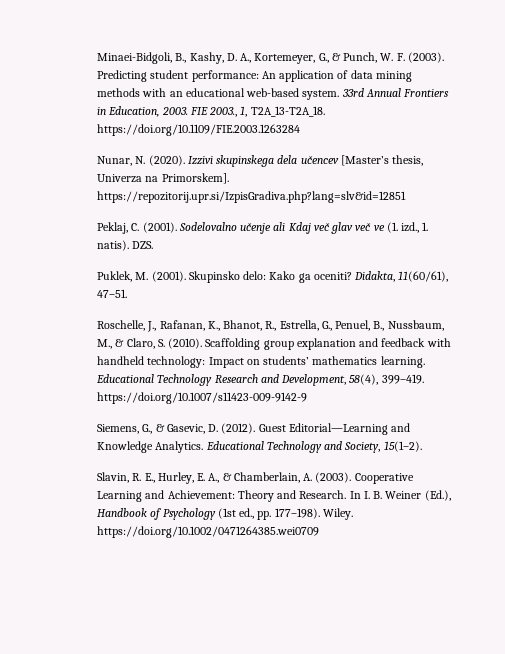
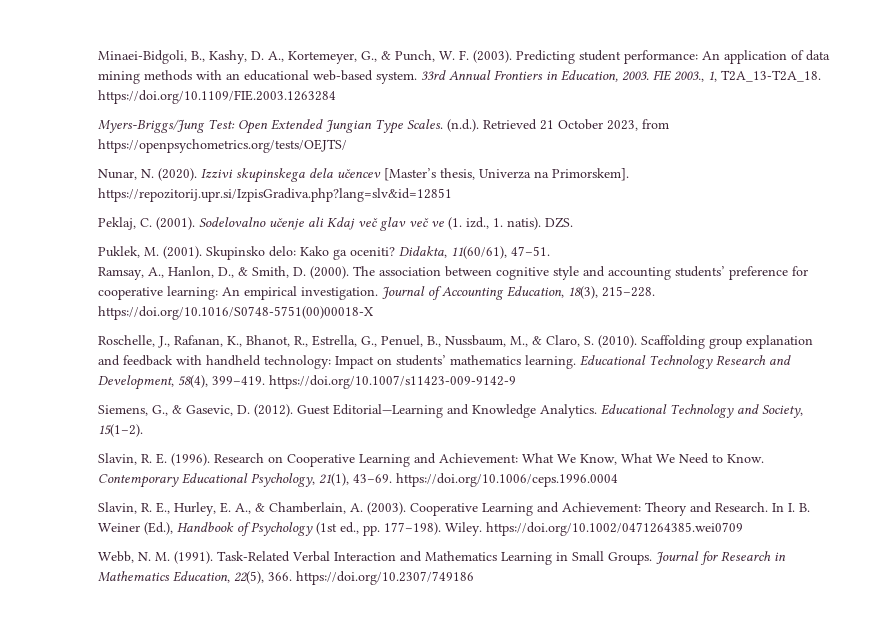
(301, 130) none -> [97,119,669,134] [97,139,347,153] // Myers-Briggs/Jung Test: Open Extended Jungian Type Scales. (n.d.). Retrieved 21 October 2023, from https://openpsychometrics.org/tests/OEJTS/
(128, 293) none -> [97,266,808,280] [97,286,655,300] [97,306,374,320] // Ramsay, A., Hanlon, D., & Smith, D. (2000). The association between cognitive style and accounting students’ preference for cooperative learning: An empirical investigation. Journal of Accounting Education, 18(3), 215–228. https://doi.org/10.1016/S0748-5751(00)00018-X
(422, 446) none -> [97,453,764,467] [97,473,618,488] // Slavin, R. E. (1996). Research on Cooperative Learning and Achievement: What We Know, What We Need to Know. Contemporary Educational Psychology, 21(1), 43–69. https://doi.org/10.1006/ceps.1996.0004
(320, 532) none -> [97,551,786,565] [97,571,474,585] // Webb, N. M. (1991). Task-Related Verbal Interaction and Mathematics Learning in Small Groups. Journal for Research in Mathematics Education, 22(5), 366. https://doi.org/10.2307/749186

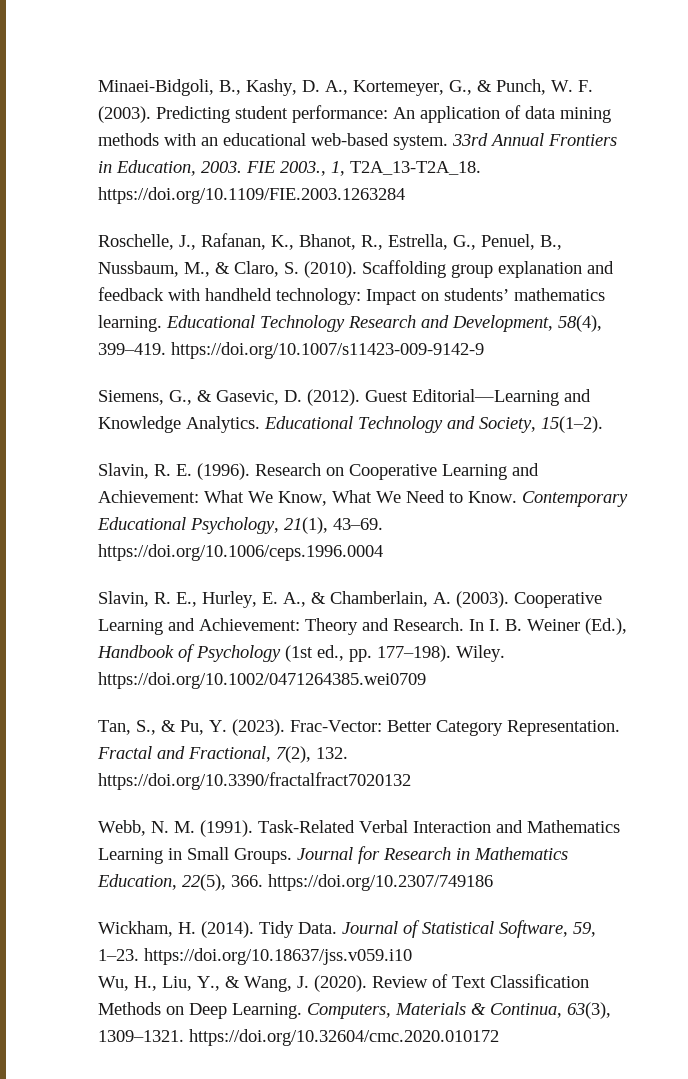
[97,119,669,134] [97,139,347,153] [97,168,629,183] [97,188,452,202] [97,217,573,231] [97,246,550,260] [97,266,808,280] [97,286,655,300] [97,306,374,320] // Myers-Briggs/Jung Test: Open Extended Jungian Type Scales. (n.d.). Retrieved 21 October 2023, from https://openpsychometrics.org/tests/OEJTS/ // Nunar, N. (2020). Izzivi skupinskega dela učencev [Master’s thesis, Univerza na Primorskem]. https://repozitorij.upr.si/IzpisGradiva.php?lang=slv&id=12851 // Peklaj, C. (2001). Sodelovalno učenje ali Kdaj več glav več ve (1. izd., 1. natis). DZS. // Puklek, M. (2001). Skupinsko delo: Kako ga oceniti? Didakta, 11(60/61), 47–51. // Ramsay, A., Hanlon, D., & Smith, D. (2000). The association between cognitive style and accounting students’ preference for cooperative learning: An empirical investigation. Journal of Accounting Education, 18(3), 215–228. https://doi.org/10.1016/S0748-5751(00)00018-X -> (405, 195) none
(743, 529) none -> [97,719,620,736] [96,746,348,763] [97,772,411,790] // Tan, S., & Pu, Y. (2023). Frac-Vector: Better Category Representation. Fractal and Fractional, 7(2), 132. https://doi.org/10.3390/fractalfract7020132
(474, 578) none -> [97,920,596,938] [97,948,412,965] [97,974,589,992] [97,1002,611,1019] [97,1029,499,1046] // Wickham, H. (2014). Tidy Data. Journal of Statistical Software, 59, 1–23. https://doi.org/10.18637/jss.v059.i10 // Wu, H., Liu, Y., & Wang, J. (2020). Review of Text Classification Methods on Deep Learning. Computers, Materials & Continua, 63(3), 1309–1321. https://doi.org/10.32604/cmc.2020.010172

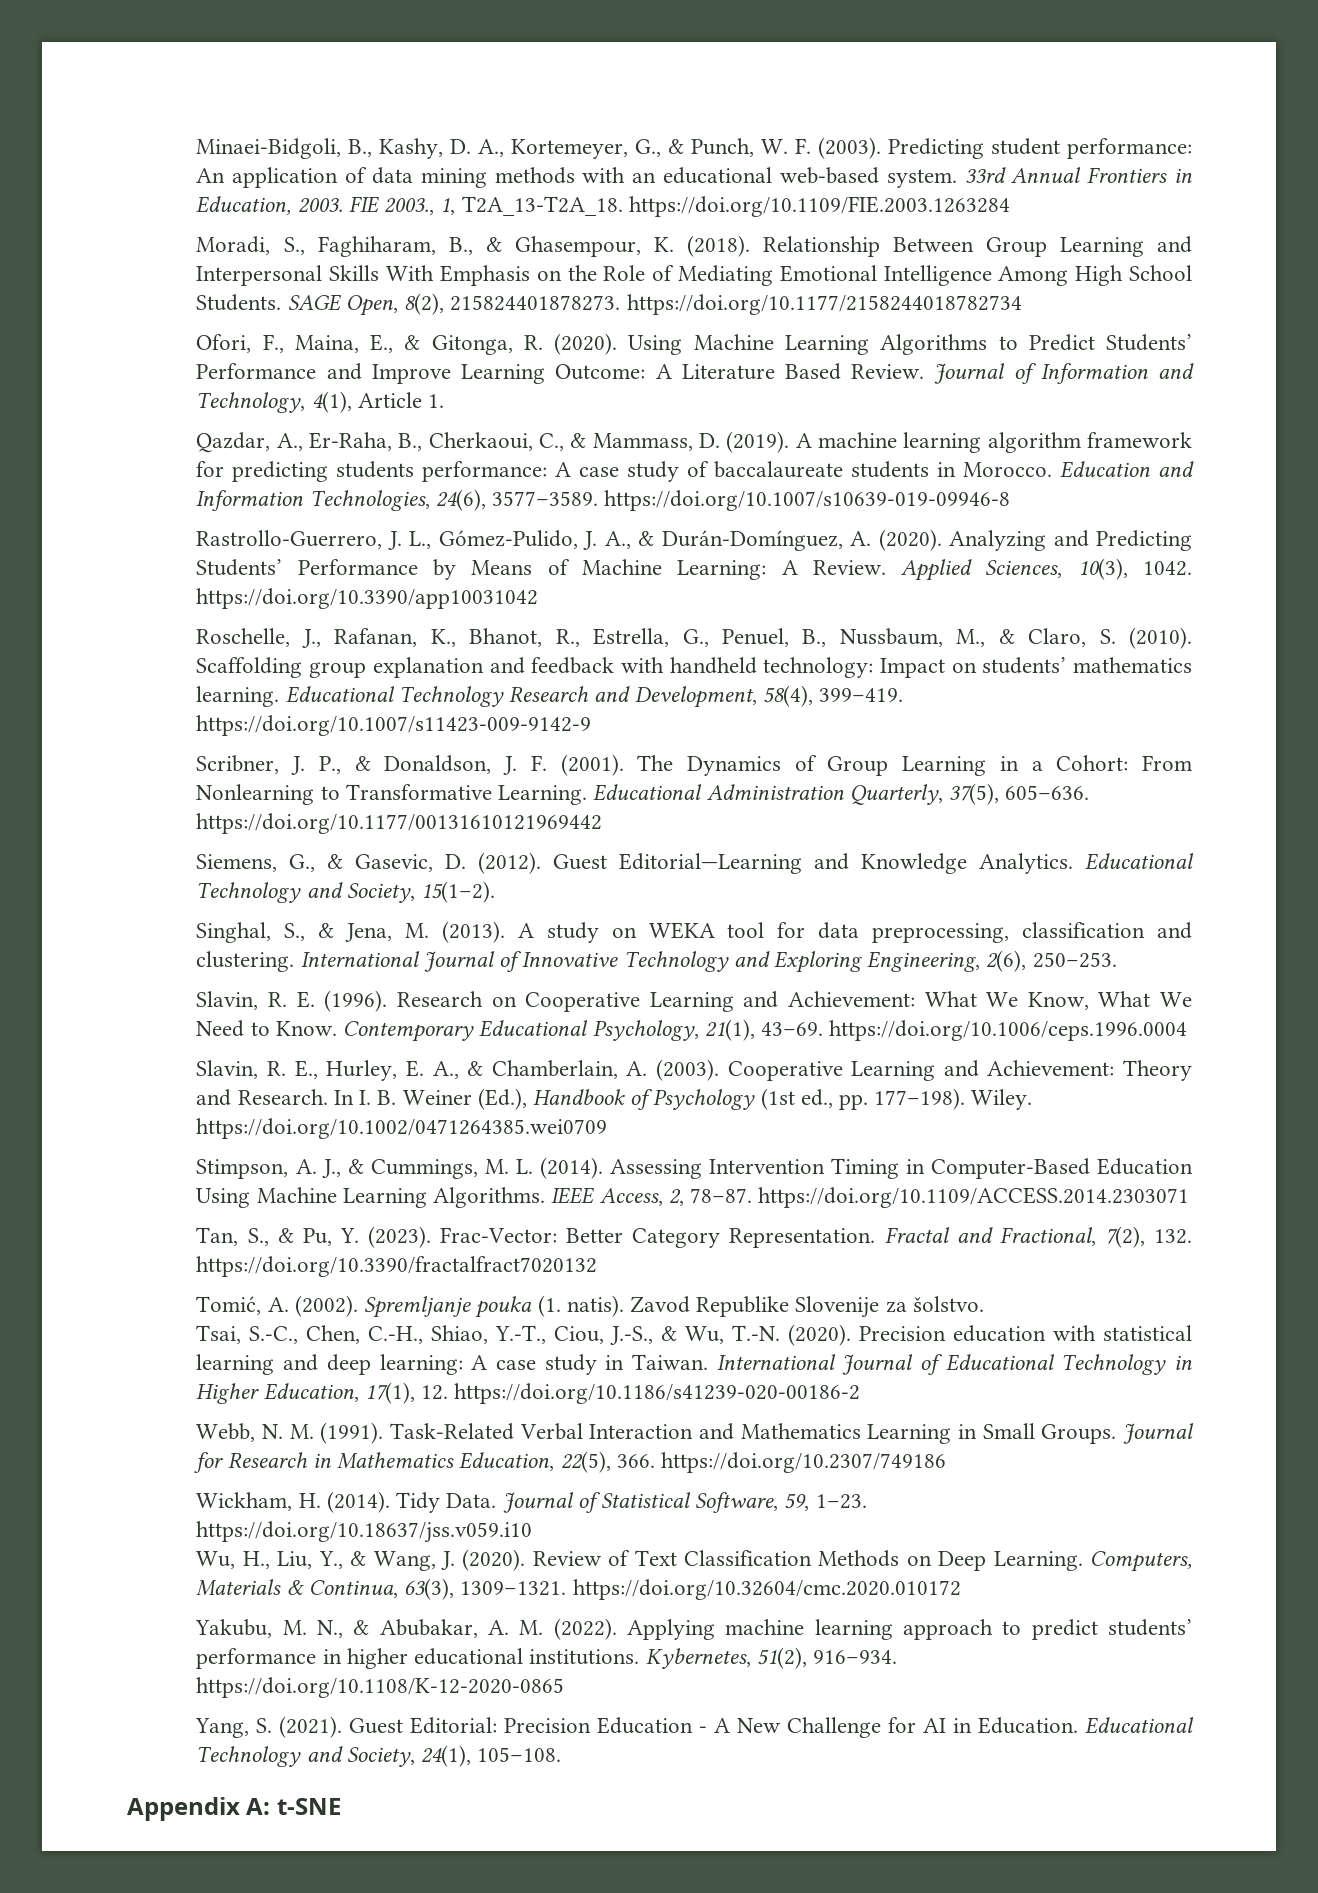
(405, 195) none -> [196,235,1192,257] [196,265,1192,286] [196,293,1022,316] [196,333,1192,355] [196,363,1194,384] [196,391,445,413] [196,431,1192,453] [196,461,1194,482] [196,489,1011,511] [196,529,1192,551] [196,558,1192,581] [196,588,539,609] // Moradi, S., Faghiharam, B., & Ghasempour, K. (2018). Relationship Between Group Learning and Interpersonal Skills With Emphasis on the Role of Mediating Emotional Intelligence Among High School Students. SAGE Open, 8(2), 215824401878273. https://doi.org/10.1177/2158244018782734 // Ofori, F., Maina, E., & Gitonga, R. (2020). Using Machine Learning Algorithms to Predict Students’ Performance and Improve Learning Outcome: A Literature Based Review. Journal of Information and Technology, 4(1), Article 1. // Qazdar, A., Er-Raha, B., Cherkaoui, C., & Mammass, D. (2019). A machine learning algorithm framework for predicting students performance: A case study of baccalaureate students in Morocco. Education and Information Technologies, 24(6), 3577–3589. https://doi.org/10.1007/s10639-019-09946-8 // Rastrollo-Guerrero, J. L., Gómez-Pulido, J. A., & Durán-Domínguez, A. (2020). Analyzing and Predicting Students’ Performance by Means of Machine Learning: A Review. Applied Sciences, 10(3), 1042. https://doi.org/10.3390/app10031042
(484, 350) none -> [196,754,1193,776] [196,783,1090,805] [196,813,603,834] // Scribner, J. P., & Donaldson, J. F. (2001). The Dynamics of Group Learning in a Cohort: From Nonlearning to Transformative Learning. Educational Administration Quarterly, 37(5), 605–636. https://doi.org/10.1177/00131610121969442
(603, 424) none -> [196,921,1192,943] [196,950,1117,973] // Singhal, S., & Jena, M. (2013). A study on WEKA tool for data preprocessing, classification and clustering. International Journal of Innovative Technology and Exploring Engineering, 2(6), 250–253.
(426, 680) none -> [196,1157,1193,1179] [196,1187,1190,1208] // Stimpson, A. J., & Cummings, M. L. (2014). Assessing Intervention Timing in Computer-Based Education Using Machine Learning Algorithms. IEEE Access, 2, 78–87. https://doi.org/10.1109/ACCESS.2014.2303071
(411, 781) none -> [196,1295,984,1318] [196,1324,1193,1346] [196,1354,1192,1375] [196,1382,861,1404] // Tomić, A. (2002). Spremljanje pouka (1. natis). Zavod Republike Slovenije za šolstvo. // Tsai, S.-C., Chen, C.-H., Shiao, Y.-T., Ciou, J.-S., & Wu, T.-N. (2020). Precision education with statistical learning and deep learning: A case study in Taiwan. International Journal of Educational Technology in Higher Education, 17(1), 12. https://doi.org/10.1186/s41239-020-00186-2
(499, 1037) none -> [195,1618,1192,1640] [196,1647,897,1669] [196,1677,565,1698] [195,1716,1195,1738] [196,1745,562,1767] [127,1797,341,1821] // Yakubu, M. N., & Abubakar, A. M. (2022). Applying machine learning approach to predict students’ performance in higher educational institutions. Kybernetes, 51(2), 916–934. https://doi.org/10.1108/K-12-2020-0865 // Yang, S. (2021). Guest Editorial: Precision Education - A New Challenge for AI in Education. Educational Technology and Society, 24(1), 105–108. // Appendix A: t-SNE

